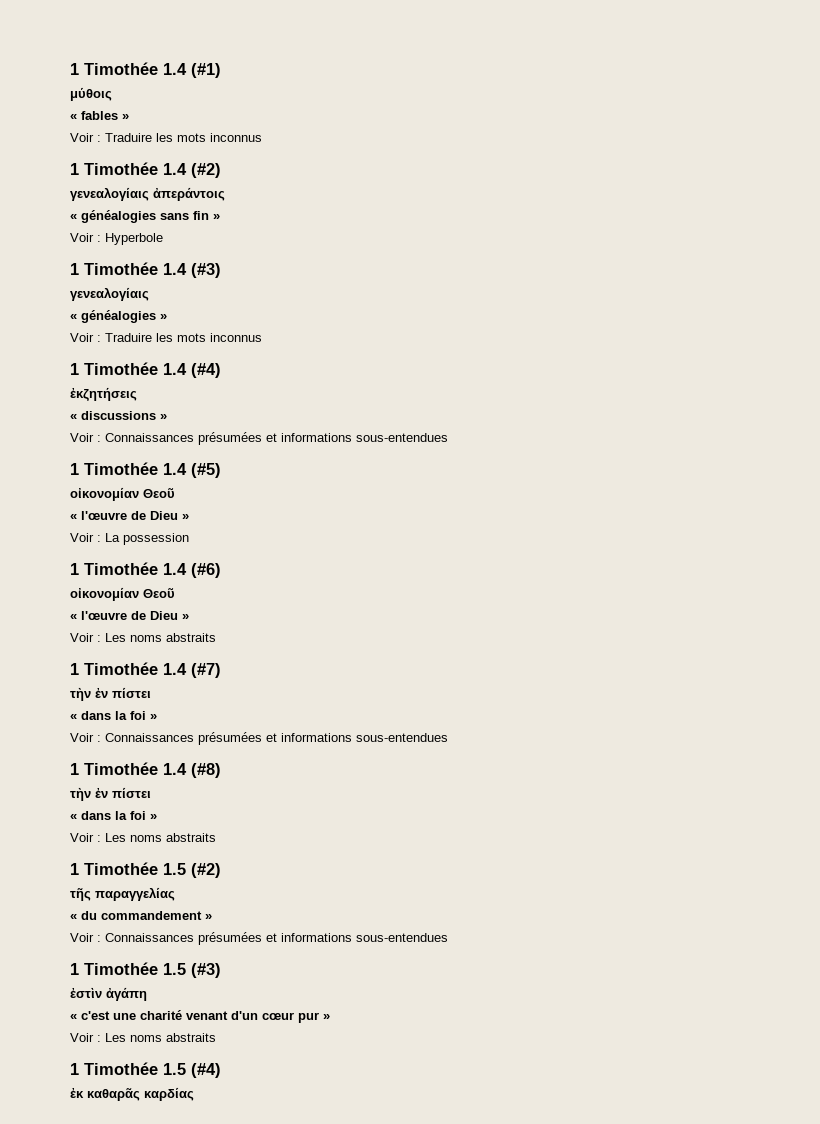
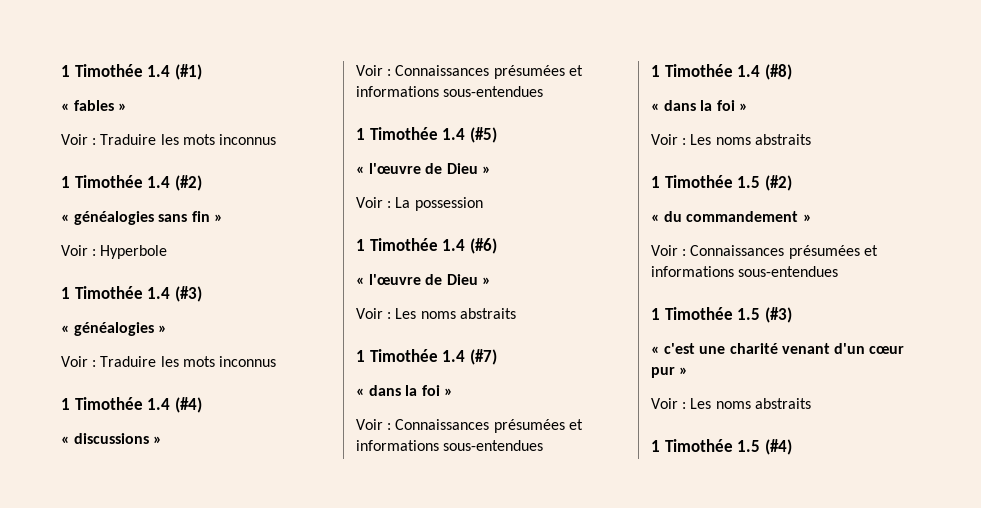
[70,87,112,101] // μύθοις -> (202, 72) none
[70,187,225,201] // γενεαλογίαις ἀπεράντοις -> (202, 183) none
[70,287,149,301] // γενεαλογίαις -> (202, 294) none
[70,387,137,401] // ἐκζητήσεις -> (202, 405) none
[70,487,175,501] // οἰκονομίαν Θεοῦ -> (497, 135) none
[70,587,175,601] // οἰκονομίαν Θεοῦ -> (497, 246) none
[70,687,151,701] // τὴν ἐν πίστει -> (497, 357) none
[70,787,151,801] // τὴν ἐν πίστει -> (792, 72) none
[70,887,175,901] // τῆς παραγγελίας -> (792, 183) none
[70,987,147,1001] // ἐστὶν ἀγάπη -> (792, 315) none
[70,1087,194,1101] // ἐκ καθαρᾶς καρδίας -> (792, 447) none

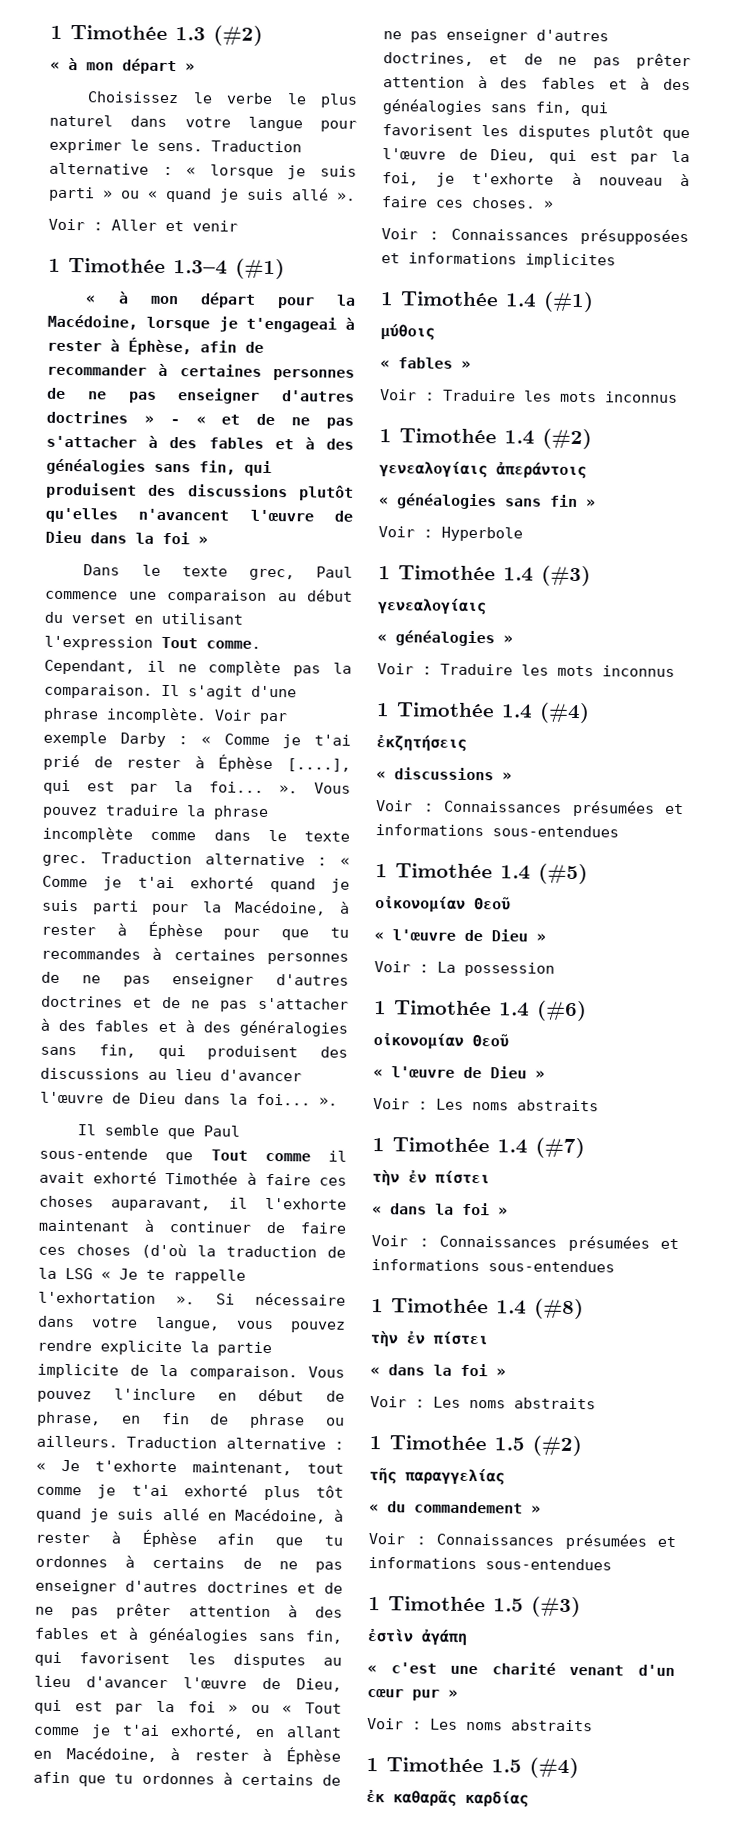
[61,64,143,77] 1 Timothée -> [50,25,263,46] [50,58,195,75] [87,91,358,108] [49,114,357,132] [49,138,302,154] [49,162,357,180] [48,186,356,203] [48,218,238,232] [48,258,285,280] [85,291,356,309] [47,314,355,333] [47,337,264,356] [47,363,355,381] [47,387,355,404] [46,410,354,429] [46,435,354,450] [46,458,272,477] [46,482,354,501] [45,507,353,523] [45,530,208,545] [83,564,353,581] [45,588,353,604] [44,611,243,625] [44,635,261,651] [44,659,353,677] [44,683,297,700] [43,707,287,725] [43,731,351,749] [43,754,351,773] [43,779,351,795] [42,804,269,820] [42,826,350,843] [42,852,350,867] [42,875,350,893] [42,899,350,916] [41,921,350,941] [41,947,349,965] [41,971,349,988] [41,995,349,1012] [40,1018,348,1037] [40,1044,348,1061] [40,1067,302,1082] [40,1091,338,1106] [77,1124,241,1140] [39,1147,347,1164] [39,1171,347,1186] [39,1195,347,1212] [38,1219,347,1234] [38,1243,346,1259] [38,1267,246,1284] [38,1291,346,1306] [37,1315,346,1333] [37,1339,272,1357] [37,1363,345,1381] [37,1388,345,1403] [37,1411,346,1429] [36,1435,344,1450] [36,1460,344,1476] [36,1484,344,1501] [36,1507,344,1524] [35,1529,344,1549] [35,1555,343,1573] [35,1579,343,1595] [35,1603,343,1620] [34,1627,343,1644] [34,1651,342,1669] [34,1675,342,1692] [34,1699,342,1715] [33,1724,342,1739] [33,1747,341,1765] [33,1771,341,1787] [383,28,609,44] [383,52,691,70] [383,75,691,91] [382,99,608,117] [382,124,690,142] [382,148,690,165] [382,172,690,187] [381,196,554,209] [381,228,689,246] [381,252,616,269] [380,291,499,307] 1 Timothée 1.3 (#2) // « à mon départ » // Choisissez le verbe le plus naturel dans votre langue pour exprimer le sens. Traduction alternative : « lorsque je suis parti » ou « quand je suis allé ». // Voir : Aller et venir // 1 Timothée 1.3–4 (#1) // « à mon départ pour la Macédoine, lorsque je t'engageai à rester à Éphèse, afin de recommander à certaines personnes de ne pas enseigner d'autres doctrines » - « et de ne pas s'attacher à des fables et à des généalogies sans fin, qui produisent des discussions plutôt qu'elles n'avancent l'œuvre de Dieu dans la foi » // Dans le texte grec, Paul commence une comparaison au début du verset en utilisant l'expression Tout comme. Cependant, il ne complète pas la comparaison. Il s'agit d'une phrase incomplète. Voir par exemple Darby : « Comme je t'ai prié de rester à Éphèse [....], qui est par la foi... ». Vous pouvez traduire la phrase incomplète comme dans le texte grec. Traduction alternative : « Comme je t'ai exhorté quand je suis parti pour la Macédoine, à rester à Éphèse pour que tu recommandes à certaines personnes de ne pas enseigner d'autres doctrines et de ne pas s'attacher à des fables et à des généralogies sans fin, qui produisent des discussions au lieu d'avancer l'œuvre de Dieu dans la foi... ». // Il semble que Paul sous-entende que Tout comme il avait exhorté Timothée à faire ces choses auparavant, il l'exhorte maintenant à continuer de faire ces choses (d'où la traduction de la LSG « Je te rappelle l'exhortation ». Si nécessaire dans votre langue, vous pouvez rendre explicite la partie implicite de la comparaison. Vous pouvez l'inclure en début de phrase, en fin de phrase ou ailleurs. Traduction alternative : « Je t'exhorte maintenant, tout comme je t'ai exhorté plus tôt quand je suis allé en Macédoine, à rester à Éphèse afin que tu ordonnes à certains de ne pas enseigner d'autres doctrines et de ne pas prêter attention à des fables et à généalogies sans fin, qui favorisent les disputes au lieu d'avancer l'œuvre de Dieu, qui est par la foi » ou « Tout comme je t'ai exhorté, en allant en Macédoine, à rester à Éphèse afin que tu ordonnes à certains de ne pas enseigner d'autres doctrines, et de ne pas prêter attention à des fables et à des généalogies sans fin, qui favorisent les disputes plutôt que l'œuvre de Dieu, qui est par la foi, je t'exhorte à nouveau à faire ces choses. » // Voir : Connaissances présupposées et informations implicites // 1 Timothée
(202, 72) none -> [380,324,435,341] // μύθοις
(202, 183) none -> [379,461,587,480] // γενεαλογίαις ἀπεράντοις
(202, 294) none -> [377,598,487,616] // γενεαλογίαις
(202, 405) none -> [376,734,467,752] // ἐκζητήσεις
(497, 135) none -> [375,895,511,912] // οἰκονομίαν Θεοῦ
(497, 246) none -> [373,1032,509,1049] // οἰκονομίαν Θεοῦ
(497, 357) none -> [372,1169,490,1187] // τὴν ἐν πίστει
(792, 72) none -> [370,1330,488,1348] // τὴν ἐν πίστει
(792, 183) none -> [369,1468,505,1486] // τῆς παραγγελίας
(792, 315) none -> [367,1628,468,1646] // ἐστὶν ἀγάπη
(792, 447) none -> [366,1788,529,1808] // ἐκ καθαρᾶς καρδίας

